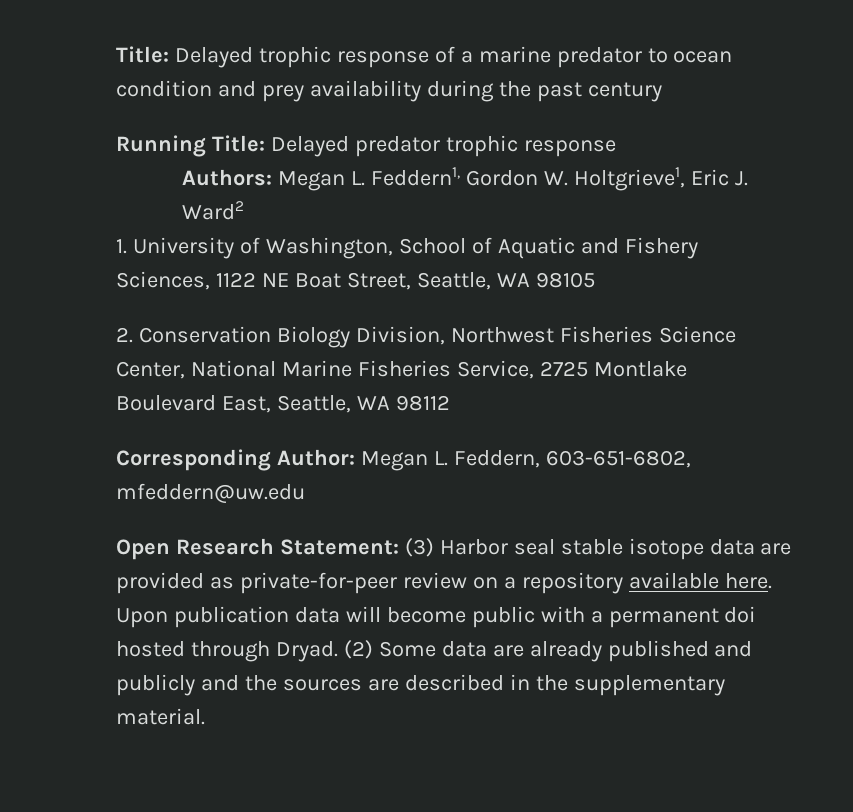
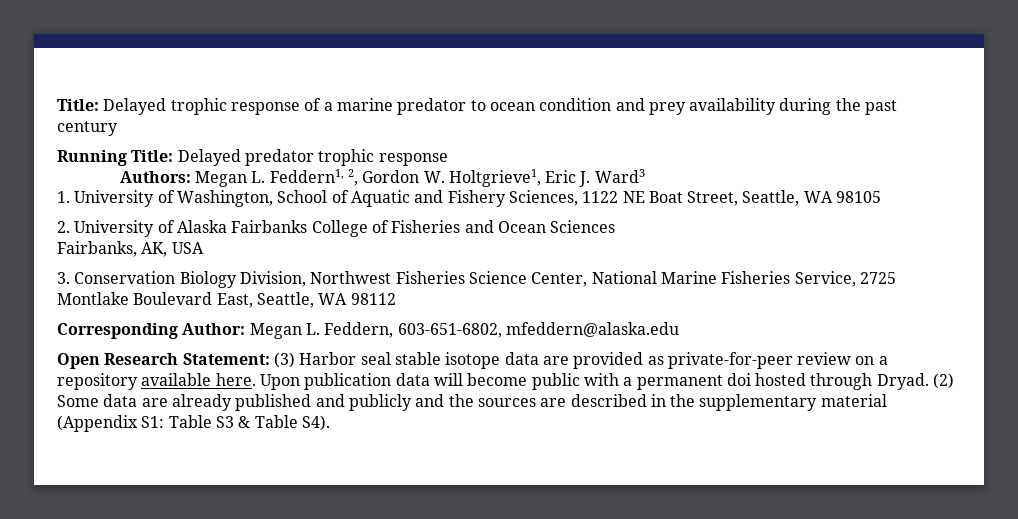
(461, 176) none -> [347,169,358,186] 2,
[182,201,245,220] Ward2 -> [594,169,645,183] Ward3
(133, 335) none -> [74,220,616,237] [57,241,204,257] [57,272,70,284] University of Alaska Fairbanks College of Fisheries and Ocean Sciences // Fairbanks, AK, USA // 3.
[116,483,305,503] mfeddern@uw.edu -> [505,322,679,337] mfeddern@alaska.edu
[116,708,205,725] material. -> [820,394,887,407] [57,415,330,432] material (Appendix S1: Table S3 & Table S4).

